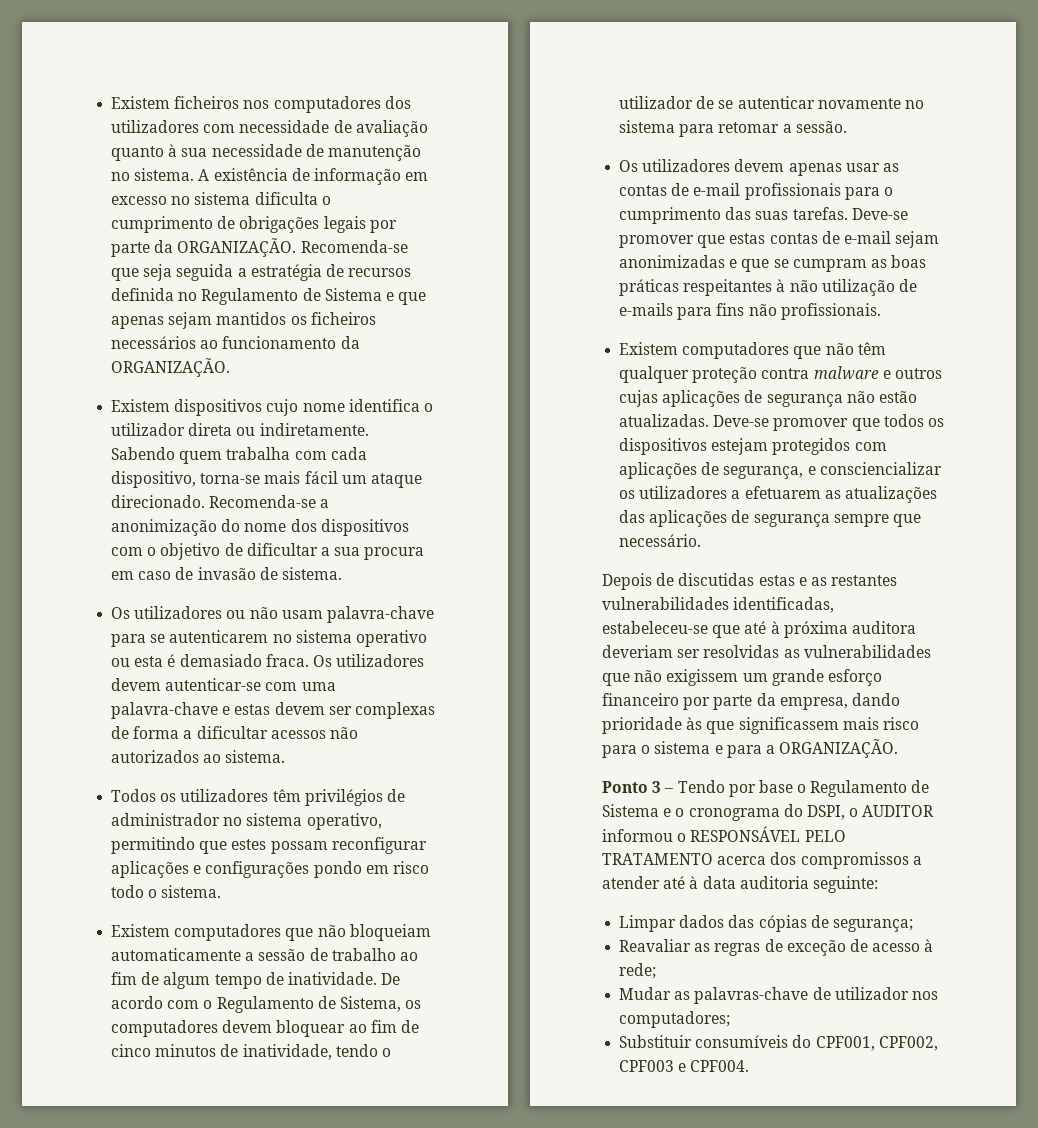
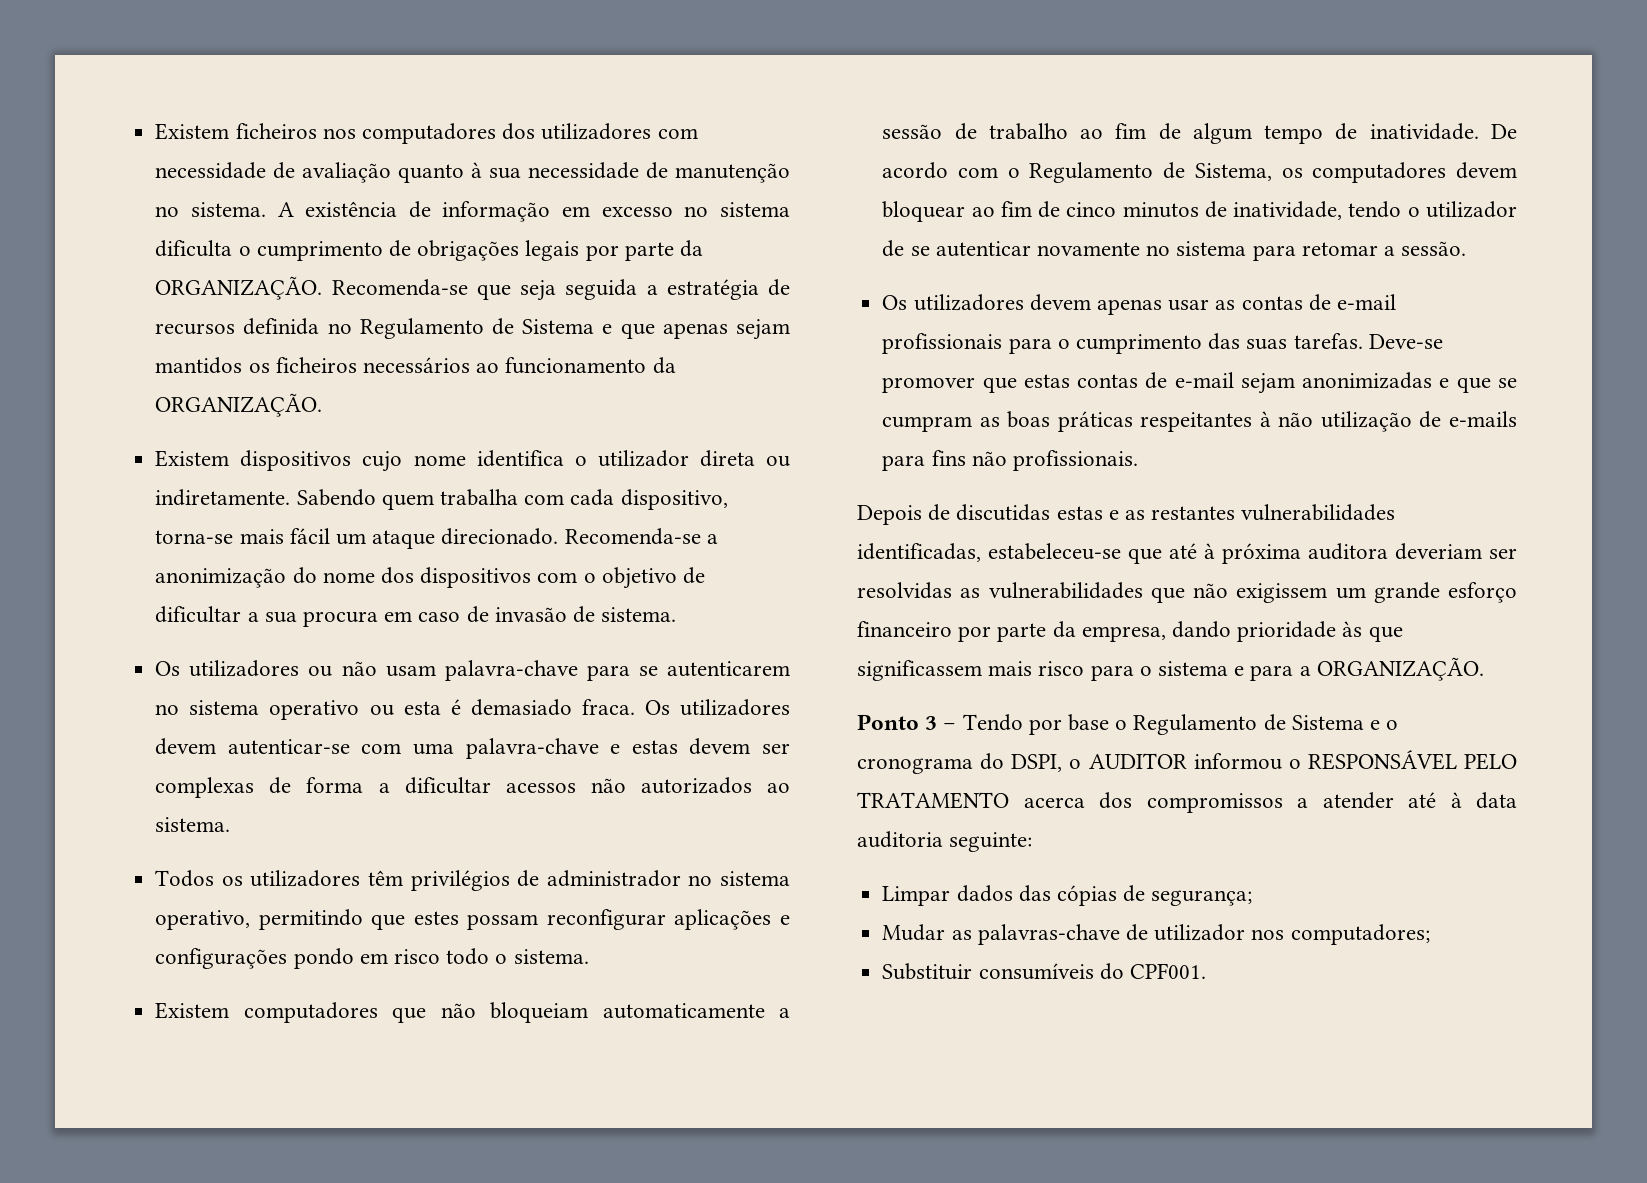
[619,342,886,359] [619,366,942,383] [619,390,917,407] [619,414,944,431] [619,438,887,455] [619,462,942,479] [619,486,937,503] [619,510,921,527] [619,534,702,547] // Existem computadores que não têm qualquer proteção contra malware e outros cujas aplicações de segurança não estão atualizadas. Deve-se promover que todos os dispositivos estejam protegidos com aplicações de segurança, e consciencializar os utilizadores a efetuarem as atualizações das aplicações de segurança sempre que necessário. -> (1138, 460) none
[619,939,934,956] [619,963,657,979] // Reavaliar as regras de exceção de acesso à rede; -> (1253, 898) none
[815,1036,938,1051] [619,1060,750,1072] CPF001, CPF002, CPF003 e CPF004. -> [1129,963,1206,979] CPF001.

